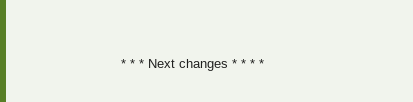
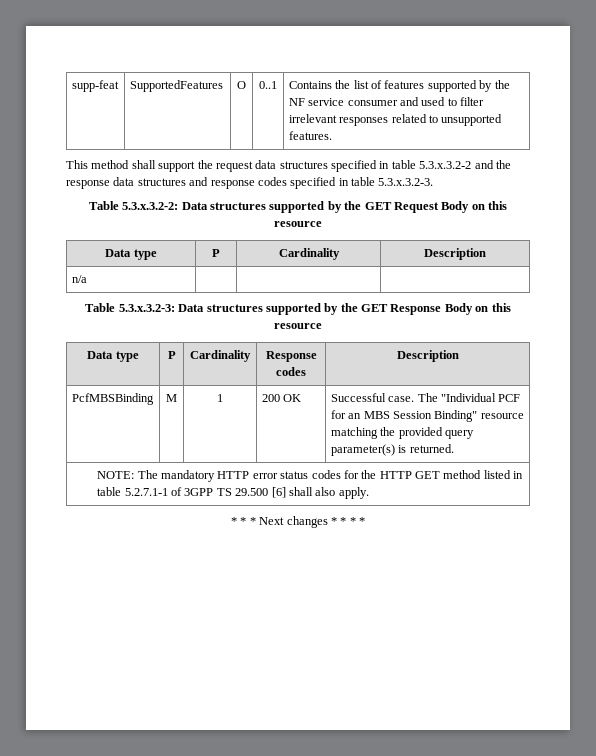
(121, 63) none -> [71,80,119,92] [129,80,223,92] [237,81,246,89] [259,81,277,89] [288,80,510,92] [288,97,485,106] [288,114,503,126] [288,131,332,140] [66,160,511,172] [66,177,434,189] [88,201,508,213] [274,221,322,227] [105,249,157,260] [212,249,220,257] [278,248,340,260] [424,248,486,260] [71,275,87,283] [85,303,511,315] [274,323,322,329] [87,351,139,362] [167,351,176,359] [190,350,251,362] [265,351,317,362] [276,367,306,376] [396,350,459,362] [71,393,154,405] [166,394,177,402] [217,394,223,402] [261,394,302,402] [330,393,521,402] [330,410,524,422] [330,427,475,439] [330,444,454,456] [97,470,524,482] [97,487,369,499] supp-feat | SupportedFeatures | O | 0..1 | Contains the list of features supported by the NF service consumer and used to filter irrelevant responses related to unsupported features. // This method shall support the request data structures specified in table 5.3.x.3.2-2 and the response data structures and response codes specified in table 5.3.x.3.2-3. // Table 5.3.x.3.2-2: Data structures supported by the GET Request Body on this resource // Data type | P | Cardinality | Description // n/a | | | // Table 5.3.x.3.2-3: Data structures supported by the GET Response Body on this resource // Data type | P | Cardinality | Response codes | Description // PcfMBSBinding | M | 1 | 200 OK | Successful case. The "Individual PCF for an MBS Session Binding" resource matching the provided query parameter(s) is returned. // NOTE: The mandatory HTTP error status codes for the HTTP GET method listed in table 5.2.7.1-1 of 3GPP TS 29.500 [6] shall also apply. //

